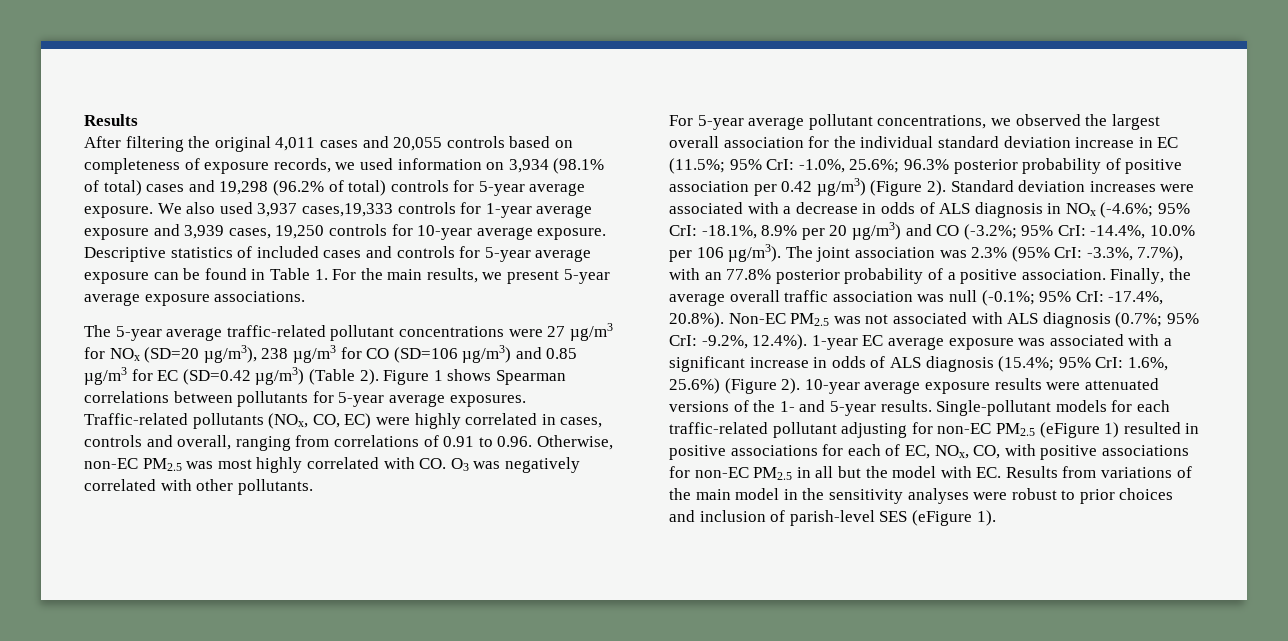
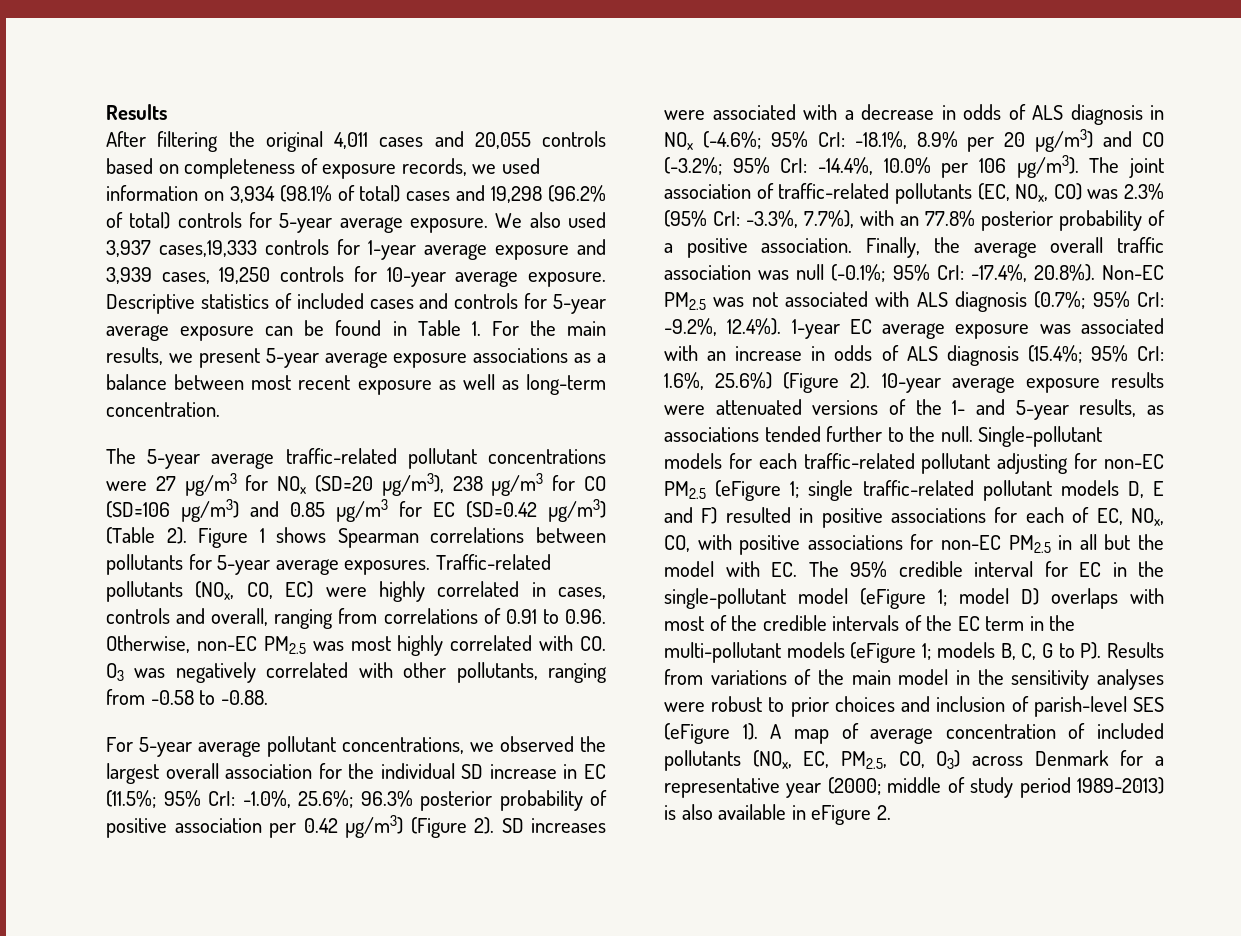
[214,291,306,302] associations. -> [473,348,606,363] [106,374,606,395] [106,402,220,417] associations as a balance between most recent exposure as well as long-term concentration.
[237,479,313,495] pollutants. -> [456,662,607,683] [106,689,268,705] pollutants, ranging from -0.58 to -0.88.
[937,136,1071,148] standard deviation -> [461,764,484,779] SD
[950,180,1086,192] Standard deviation -> [501,818,524,833] SD
(935, 252) none -> [756,183,1082,204] of traffic-related pollutants (EC, NOx, CO)
[1163,338,1172,346] [669,356,745,372] a significant -> [707,351,727,361] an
[880,400,932,412] results. -> [1079,399,1164,417] [664,426,973,442] results, as associations tended further to the null.
[1104,422,1120,438] 1) -> [790,480,1164,501] [664,507,718,524] 1; single traffic-related pollutant models D, E and F)
(1002, 472) none -> [808,561,1164,578] [664,588,1164,609] [664,615,1076,631] [664,642,1102,663] The 95% credible interval for EC in the single-pollutant model (eFigure 1; model D) overlaps with most of the credible intervals of the EC term in the multi-pollutant models (eFigure 1; models B, C, G to P).
(996, 518) none -> [770,723,1164,744] [664,750,1164,771] [664,777,1164,798] [664,804,891,825] A map of average concentration of included pollutants (NOx, EC, PM2.5, CO, O3) across Denmark for a representative year (2000; middle of study period 1989-2013) is also available in eFigure 2.

